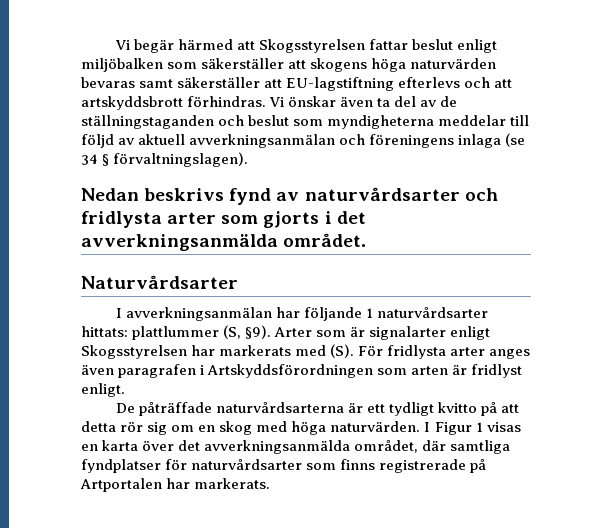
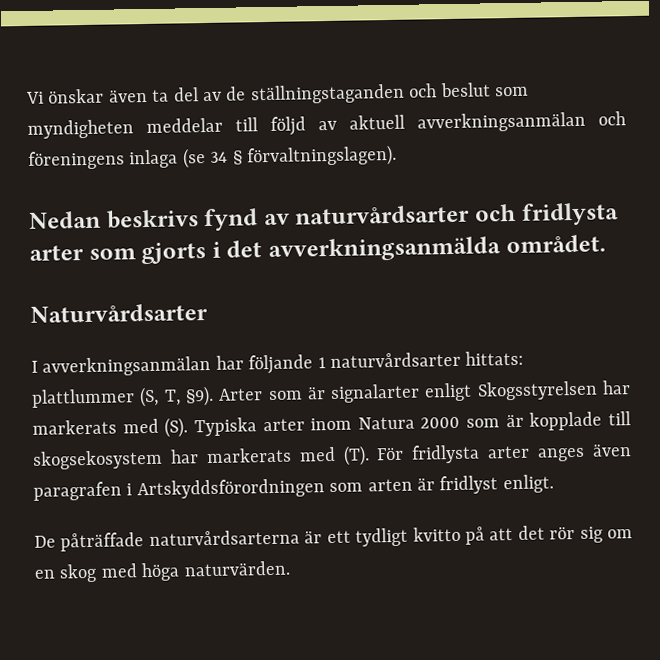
[114,39,498,53] [81,58,497,72] [81,77,513,91] [81,96,285,110] Vi begär härmed att Skogsstyrelsen fattar beslut enligt miljöbalken som säkerställer att skogens höga naturvärden bevaras samt säkerställer att EU-lagstiftning efterlevs och att artskyddsbrott förhindras. Vi -> [26,91,44,104] Vi
[327,115,435,129] myndigheterna -> [27,119,134,139] myndigheten
(242, 332) none -> [163,389,181,406] T,
(355, 351) none -> [193,411,631,437] [32,445,370,470] Typiska arter inom Natura 2000 som är kopplade till skogsekosystem har markerats med (T).
[81,421,116,432] detta -> [517,525,545,540] det
[424,422,521,435] [81,440,511,454] [81,459,487,473] [80,478,271,492] I Figur 1 visas en karta över det avverkningsanmälda området, där samtliga fyndplatser för naturvårdsarter som finns registrerade på Artportalen har markerats. -> (291, 568) none

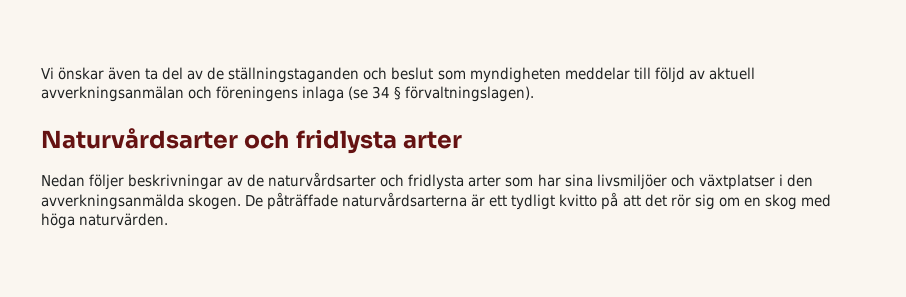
[29,208,290,232] Nedan beskrivs fynd av -> [41,128,463,154] [41,174,265,190] Naturvårdsarter och fridlysta arter // Nedan följer beskrivningar av de
[141,234,606,265] [30,303,208,323] [31,350,525,377] [31,380,631,408] [32,411,631,438] [32,443,633,470] [33,474,554,501] gjorts i det avverkningsanmälda området. // Naturvårdsarter // I avverkningsanmälan har följande 1 naturvårdsarter hittats: plattlummer (S, T, §9). Arter som är signalarter enligt Skogsstyrelsen har markerats med (S). Typiska arter inom Natura 2000 som är kopplade till skogsekosystem har markerats med (T). För fridlysta arter anges även paragrafen i Artskyddsförordningen som arten är fridlyst enligt. // -> [537,174,813,190] [41,194,242,210] har sina livsmiljöer och växtplatser i den avverkningsanmälda skogen.

